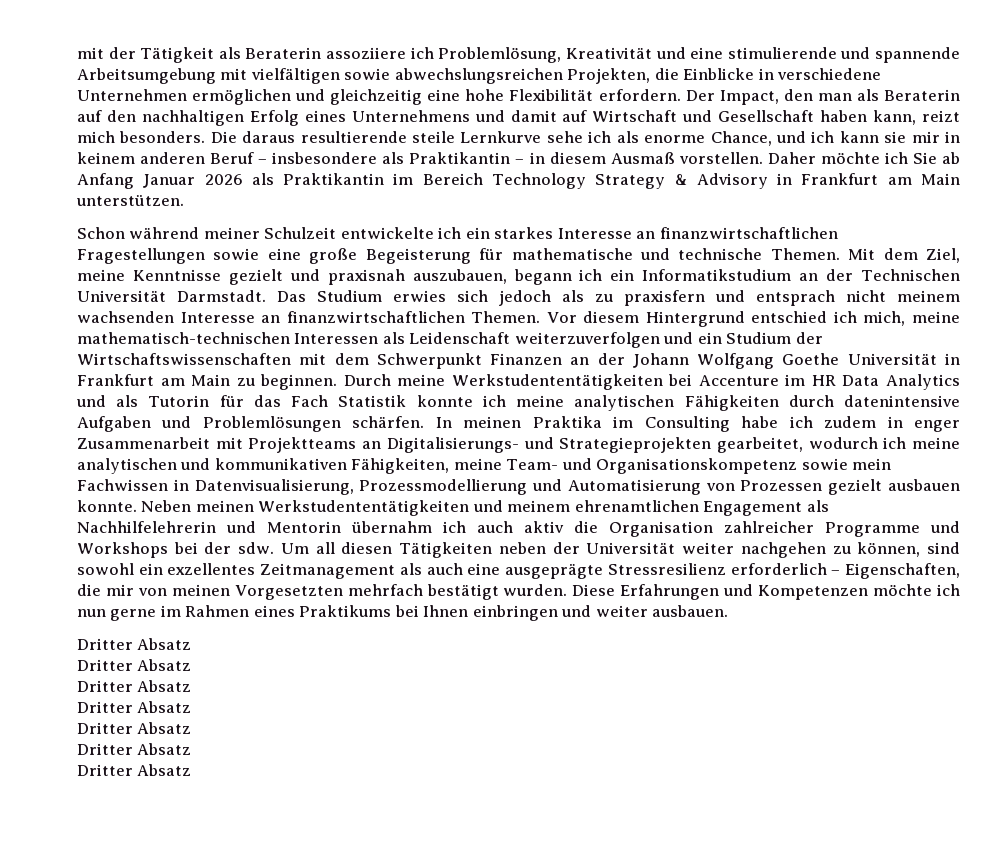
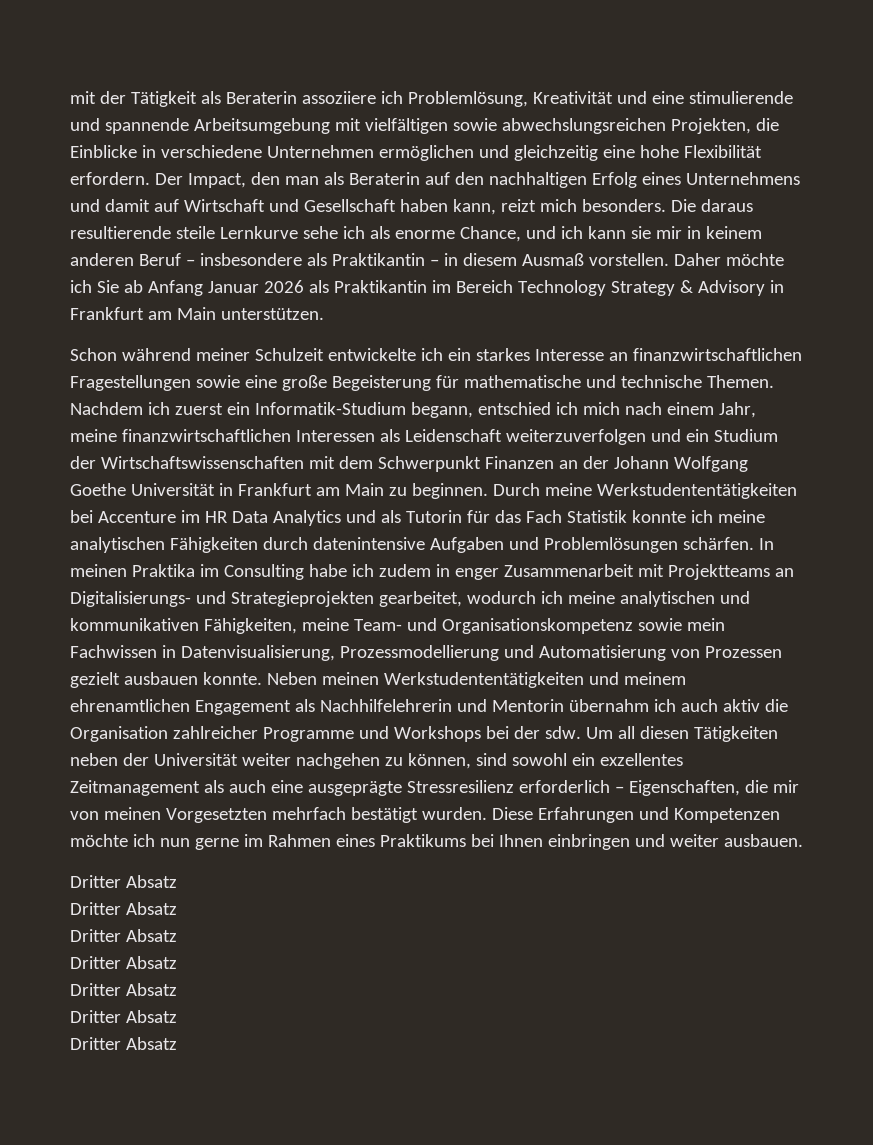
[848,248,960,263] [77,269,961,285] [77,290,960,306] [77,311,960,327] [77,332,290,344] Mit dem Ziel, meine Kenntnisse gezielt und praxisnah auszubauen, begann ich ein Informatikstudium an der Technischen Universität Darmstadt. Das Studium erwies sich jedoch als zu praxisfern und entsprach nicht meinem wachsenden Interesse an finanzwirtschaftlichen Themen. Vor diesem Hintergrund entschied ich mich, meine mathematisch-technischen -> [70,402,756,418] [70,429,291,442] Nachdem ich zuerst ein Informatik-Studium begann, entschied ich mich nach einem Jahr, meine finanzwirtschaftlichen

